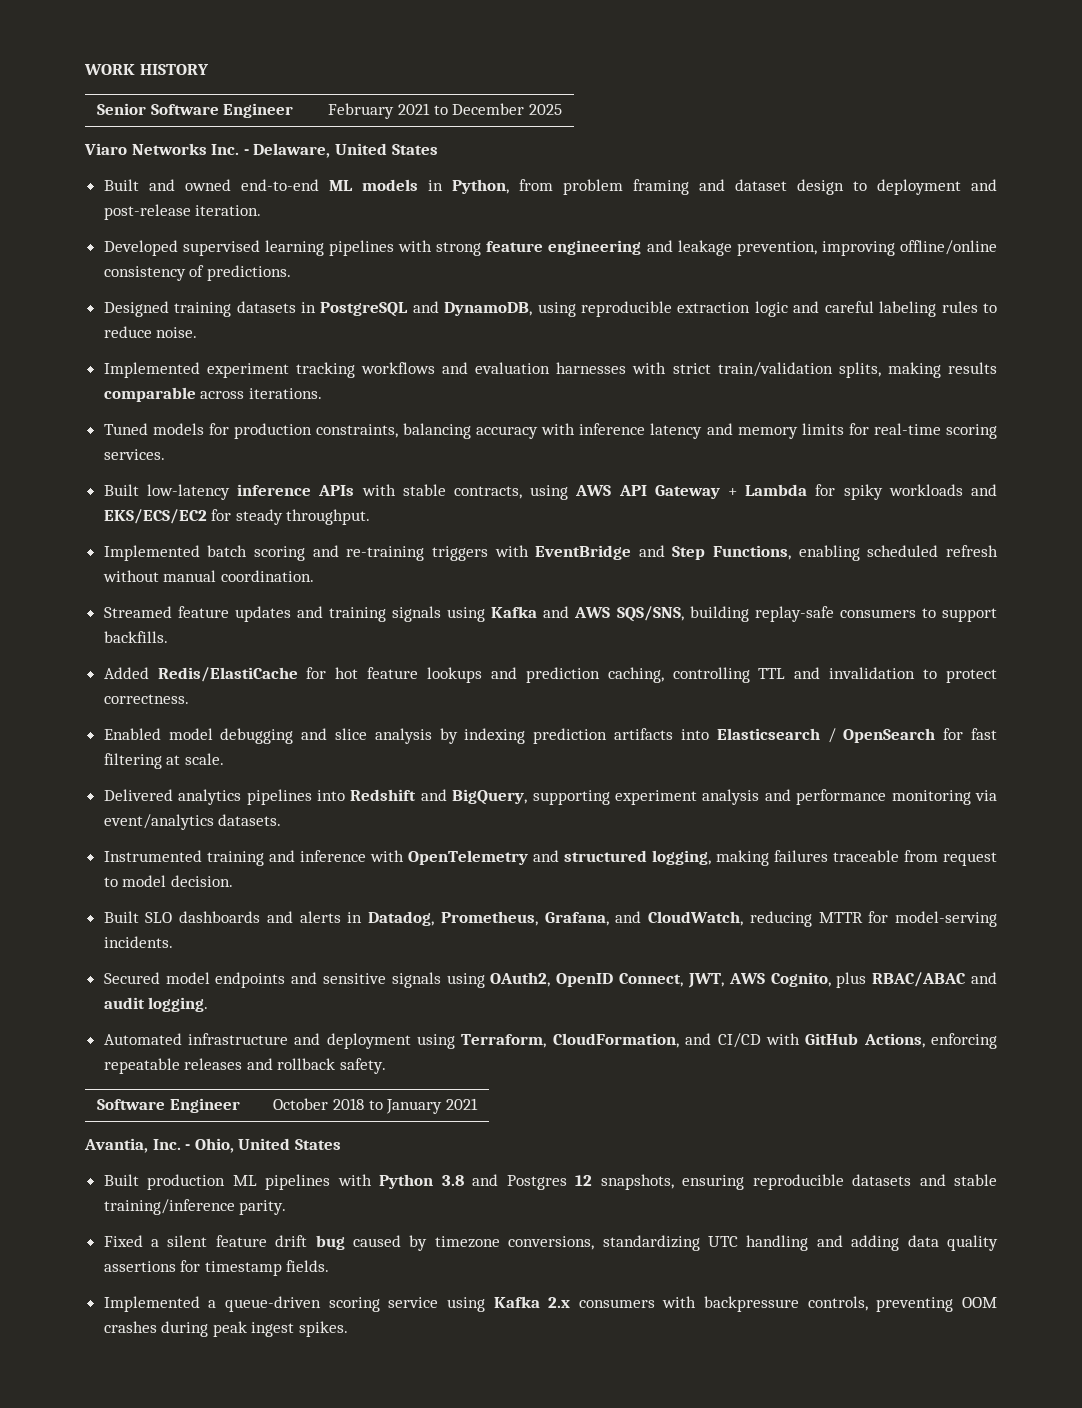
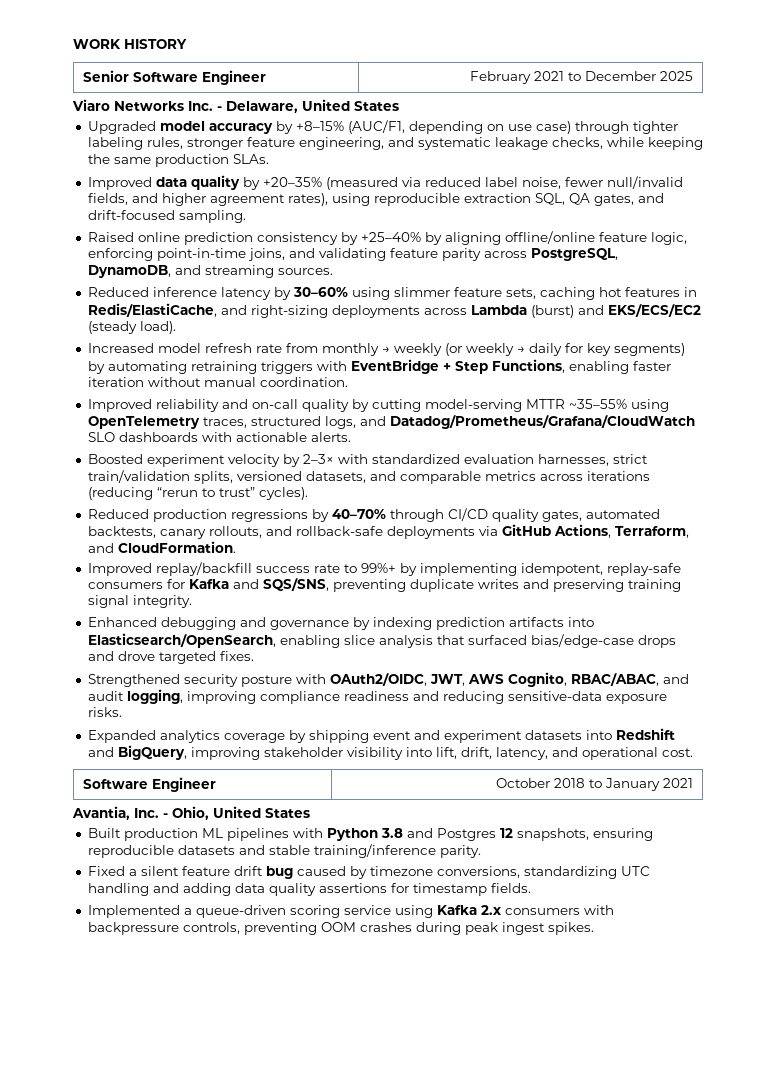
[103,179,997,195] [103,204,262,220] [103,240,998,256] [103,265,291,281] [103,301,997,317] [103,326,198,338] [103,362,998,378] [103,387,322,402] [103,423,998,439] [103,449,165,460] [103,484,997,500] [103,509,371,525] [103,545,425,561] Built and owned end-to-end ML models in Python, from problem framing and dataset design to deployment and post-release iteration. // Developed supervised learning pipelines with strong feature engineering and leakage prevention, improving offline/online consistency of predictions. // Designed training datasets in PostgreSQL and DynamoDB, using reproducible extraction logic and careful labeling rules to reduce noise. // Implemented experiment tracking workflows and evaluation harnesses with strict train/validation splits, making results comparable across iterations. // Tuned models for production constraints, balancing accuracy with inference latency and memory limits for real-time scoring services. // Built low-latency inference APIs with stable contracts, using AWS API Gateway + Lambda for spiky workloads and EKS/ECS/EC2 for steady throughput. // Implemented batch scoring and re-training -> [87,120,678,134] [87,137,703,150] [87,154,269,167] [87,175,683,190] [87,193,664,206] [87,210,246,223] [87,231,687,245] [87,248,618,261] [87,265,333,278] [87,287,697,300] [87,303,701,318] [87,321,176,334] [87,343,685,356] [87,361,257,374] Upgraded model accuracy by +8–15% (AUC/F1, depending on use case) through tighter labeling rules, stronger feature engineering, and systematic leakage checks, while keeping the same production SLAs. // Improved data quality by +20–35% (measured via reduced label noise, fewer null/invalid fields, and higher agreement rates), using reproducible extraction SQL, QA gates, and drift-focused sampling. // Raised online prediction consistency by +25–40% by aligning offline/online feature logic, enforcing point-in-time joins, and validating feature parity across PostgreSQL, DynamoDB, and streaming sources. // Reduced inference latency by 30–60% using slimmer feature sets, caching hot features in Redis/ElastiCache, and right-sizing deployments across Lambda (burst) and EKS/ECS/EC2 (steady load). // Increased model refresh rate from monthly → weekly (or weekly → daily for key segments) by automating retraining
[638,545,665,557] and -> [442,363,451,371] +
[867,545,999,557] scheduled refresh -> [632,361,671,371] [87,377,144,387] faster iteration
[103,606,998,622] [103,631,168,643] [103,667,997,683] [103,694,189,704] [103,728,432,744] Streamed feature updates and training signals using Kafka and AWS SQS/SNS, building replay-safe consumers to support backfills. // Added Redis/ElastiCache for hot feature lookups and prediction caching, controlling TTL and invalidation to protect correctness. // Enabled model debugging and slice analysis -> [87,399,669,412] [87,415,695,429] [87,432,351,442] [87,454,648,467] [87,470,650,484] [87,487,308,500] [87,508,660,522] [87,524,689,539] [87,541,236,553] [87,562,681,576] [87,578,681,592] [87,595,192,608] [87,617,349,630] Improved reliability and on-call quality by cutting model-serving MTTR ~35–55% using OpenTelemetry traces, structured logs, and Datadog/Prometheus/Grafana/CloudWatch SLO dashboards with actionable alerts. // Boosted experiment velocity by 2–3× with standardized evaluation harnesses, strict train/validation splits, versioned datasets, and comparable metrics across iterations (reducing “rerun to trust” cycles). // Reduced production regressions by 40–70% through CI/CD quality gates, automated backtests, canary rollouts, and rollback-safe deployments via GitHub Actions, Terraform, and CloudFormation. // Improved replay/backfill success rate to 99%+ by implementing idempotent, replay-safe consumers for Kafka and SQS/SNS, preventing duplicate writes and preserving training signal integrity. // Enhanced debugging and governance
[716,728,998,743] [103,753,224,769] [103,789,997,805] [103,814,282,830] [103,850,997,866] [103,875,233,887] [103,911,997,927] [103,936,173,948] [103,972,998,988] [103,997,209,1012] [103,1033,998,1049] [103,1058,387,1074] Elasticsearch / OpenSearch for fast filtering at scale. // Delivered analytics pipelines into Redshift and BigQuery, supporting experiment analysis and performance monitoring via event/analytics datasets. // Instrumented training and inference with OpenTelemetry and structured logging, making failures traceable from request to model decision. // Built SLO dashboards and alerts in Datadog, Prometheus, Grafana, and CloudWatch, reducing MTTR for model-serving incidents. // Secured model endpoints and sensitive signals using OAuth2, OpenID Connect, JWT, AWS Cognito, plus RBAC/ABAC and audit logging. // Automated infrastructure and deployment using Terraform, CloudFormation, and CI/CD with GitHub Actions, enforcing repeatable releases and rollback safety. -> [87,633,676,648] [87,651,254,664] [87,672,689,687] [87,689,667,704] [87,707,122,717] [87,728,675,743] [87,745,693,760] Elasticsearch/OpenSearch, enabling slice analysis that surfaced bias/edge-case drops and drove targeted fixes. // Strengthened security posture with OAuth2/OIDC, JWT, AWS Cognito, RBAC/ABAC, and audit logging, improving compliance readiness and reducing sensitive-data exposure risks. // Expanded analytics coverage by shipping event and experiment datasets into Redshift and BigQuery, improving stakeholder visibility into lift, drift, latency, and operational cost.

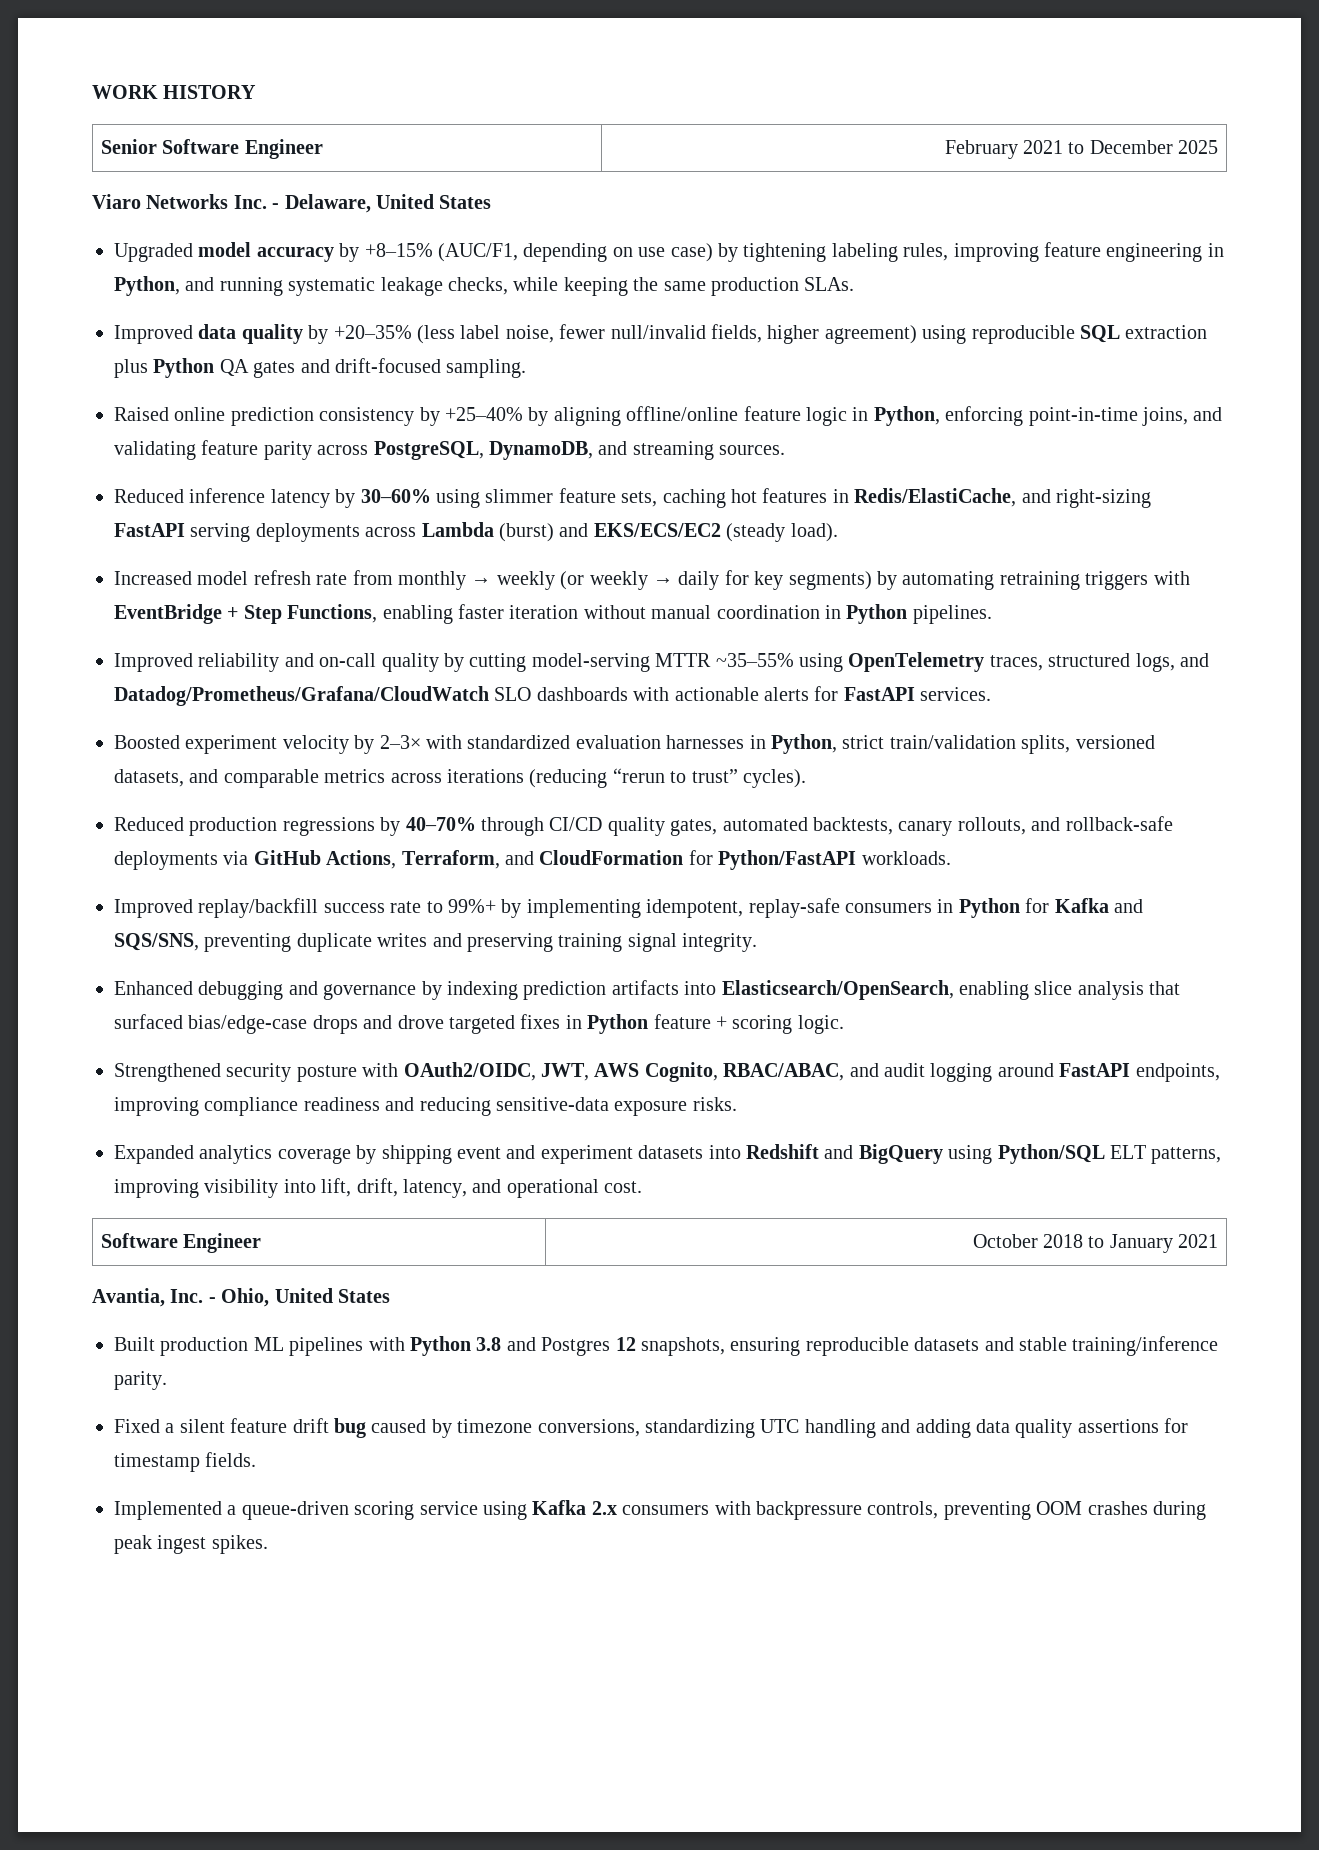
[574,121,678,134] [87,137,414,150] through tighter labeling rules, stronger feature engineering, and -> [717,242,1224,262] [114,276,283,296] by tightening labeling rules, improving feature engineering in Python, and running
[325,177,481,190] (measured via reduced -> [417,325,455,344] (less
[131,193,634,206] and higher agreement rates), using reproducible extraction SQL, QA gates, -> [767,325,1208,344] [114,358,296,378] higher agreement) using reproducible SQL extraction plus Python QA gates
[650,232,687,245] logic, -> [805,406,940,426] logic in Python,
(328, 311) none -> [114,523,251,542] FastAPI serving
[259,377,348,387] coordination. -> [716,604,992,624] coordination in Python pipelines.
[310,432,351,442] alerts. -> [763,686,992,701] alerts for FastAPI services.
[537,454,609,466] harnesses, -> [666,734,837,754] harnesses in Python,
[117,541,236,553] CloudFormation. -> [539,850,951,870] CloudFormation for Python/FastAPI workloads.
(163, 585) none -> [937,898,1020,918] in Python
[219,651,254,661] fixes. -> [520,1014,844,1034] fixes in Python feature + scoring logic.
[126,689,183,704] logging, -> [930,1063,1220,1082] logging around FastAPI endpoints,
[117,745,343,760] BigQuery, improving stakeholder -> [858,1144,1222,1164] [114,1179,199,1198] BigQuery using Python/SQL ELT patterns, improving

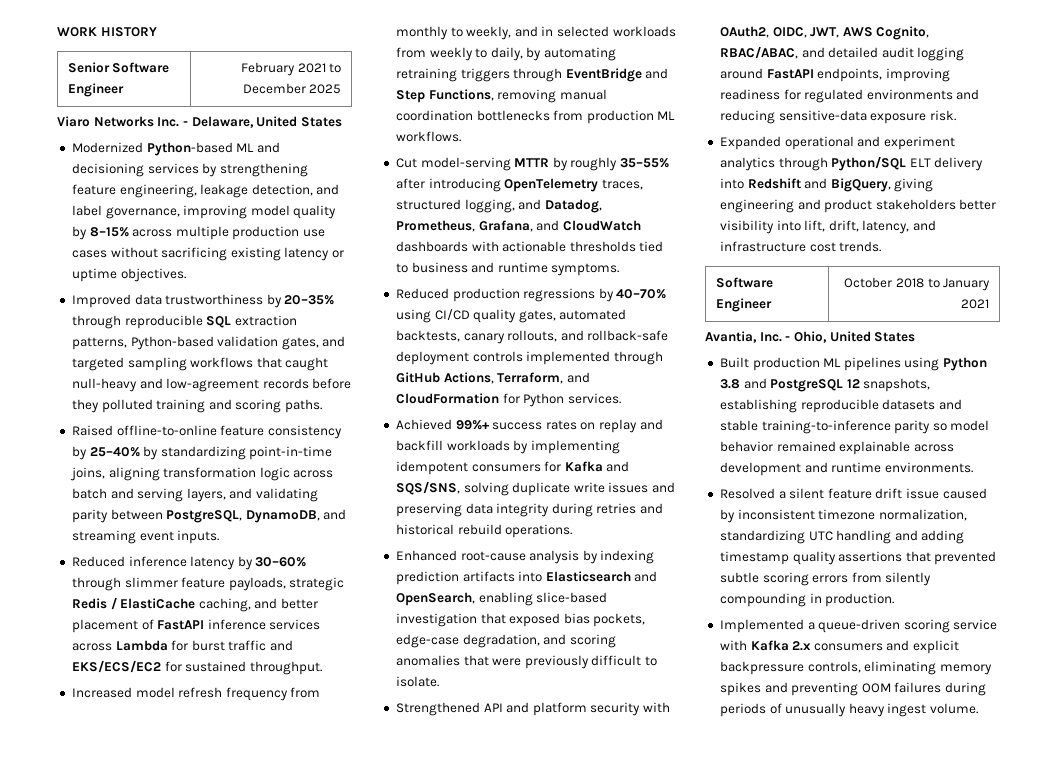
[114,242,1224,262] [114,276,855,296] [114,324,1208,344] [114,358,527,378] [114,406,1223,426] [114,440,369,460] Upgraded model accuracy by +8–15% (AUC/F1, depending on use case) by tightening labeling rules, improving feature engineering in Python, and running systematic leakage checks, while keeping the same production SLAs. // Improved data quality by +20–35% (less label noise, fewer null/invalid fields, higher agreement) using reproducible SQL extraction plus Python QA gates and drift-focused sampling. // Raised online prediction consistency by +25–40% by aligning offline/online feature logic in Python, enforcing point-in-time joins, and validating feature parity across -> [71,142,280,156] [71,163,308,177] [71,184,340,198] [71,205,337,219] [71,226,326,240] [71,247,345,261] [71,268,186,282] [71,294,335,308] [71,315,297,329] [71,336,346,350] [71,357,329,371] [71,378,352,392] [71,399,323,413] [71,425,342,439] [71,446,333,460] [69,467,334,481] [71,488,319,502] [71,509,163,523] Modernized Python-based ML and decisioning services by strengthening feature engineering, leakage detection, and label governance, improving model quality by 8–15% across multiple production use cases without sacrificing existing latency or uptime objectives. // Improved data trustworthiness by 20–35% through reproducible SQL extraction patterns, Python-based validation gates, and targeted sampling workflows that caught null-heavy and low-agreement records before they polluted training and scoring paths. // Raised offline-to-online feature consistency by 25–40% by standardizing point-in-time joins, aligning transformation logic across batch and serving layers, and validating parity between
[719,445,786,455] sources. -> [139,530,220,544] event inputs.
[436,489,480,508] using -> [71,577,121,591] through
[621,488,1151,508] [114,522,838,542] sets, caching hot features in Redis/ElastiCache, and right-sizing FastAPI serving deployments across Lambda (burst) and EKS/ECS/EC2 (steady load). -> [228,577,345,591] [71,597,319,612] [71,619,321,633] [71,640,294,651] [71,660,322,675] payloads, strategic Redis / ElastiCache caching, and better placement of FastAPI inference services across Lambda for burst traffic and EKS/ECS/EC2 for sustained throughput.
[316,573,348,585] rate -> [225,687,288,701] frequency
[471,570,1190,590] [114,604,992,624] [114,652,1209,672] [114,686,992,706] [114,734,1155,754] [114,768,806,788] → weekly (or weekly → daily for key segments) by automating retraining triggers with EventBridge + Step Functions, enabling faster iteration without manual coordination in Python pipelines. // Improved reliability and on-call quality by cutting model-serving MTTR ~35–55% using OpenTelemetry traces, structured logs, and Datadog/Prometheus/Grafana/CloudWatch SLO dashboards with actionable alerts for FastAPI services. // Boosted experiment velocity by 2–3× with standardized evaluation harnesses in Python, strict train/validation splits, versioned datasets, and comparable metrics across iterations (reducing “rerun to trust” cycles). -> [450,26,676,40] [395,47,617,61] [395,68,669,82] [395,89,607,103] [395,110,676,124] [395,131,461,142] [395,157,670,171] [395,178,643,192] [395,199,602,213] [395,220,641,232] [395,241,664,252] [395,262,620,276] to weekly, and in selected workloads from weekly to daily, by automating retraining triggers through EventBridge and Step Functions, removing manual coordination bottlenecks from production ML workflows. // Cut model-serving MTTR by roughly 35–55% after introducing OpenTelemetry traces, structured logging, and Datadog, Prometheus, Grafana, and CloudWatch dashboards with actionable thresholds tied to business and runtime symptoms.
[480,817,544,836] through -> [395,309,431,323] using
[114,851,249,870] deployments via -> [395,351,663,365] deployment controls implemented through
[718,850,951,870] [114,898,1143,918] [114,933,758,952] [114,981,417,1000] Python/FastAPI workloads. // Improved replay/backfill success rate to 99%+ by implementing idempotent, replay-safe consumers in Python for Kafka and SQS/SNS, preventing duplicate writes and preserving training signal integrity. // Enhanced debugging and governance -> [523,393,621,407] [395,419,663,433] [395,440,620,454] [395,461,630,475] [395,481,676,496] [395,503,664,517] [395,524,573,538] [395,550,580,564] Python services. // Achieved 99%+ success rates on replay and backfill workloads by implementing idempotent consumers for Kafka and SQS/SNS, solving duplicate write issues and preserving data integrity during retries and historical rebuild operations. // Enhanced root-cause analysis
[721,980,1181,1000] [114,1014,844,1034] [114,1062,536,1082] Elasticsearch/OpenSearch, enabling slice analysis that surfaced bias/edge-case drops and drove targeted fixes in Python feature + scoring logic. // Strengthened security posture with OAuth2/OIDC, -> [545,571,658,582] [395,592,608,606] [395,613,646,627] [395,634,616,648] [395,655,658,669] [395,676,439,687] [395,702,671,716] [719,26,807,38] Elasticsearch and OpenSearch, enabling slice-based investigation that exposed bias pockets, edge-case degradation, and scoring anomalies that were previously difficult to isolate. // Strengthened API and platform security with OAuth2, OIDC,
(879, 1070) none -> [828,47,879,58] detailed
[204,1097,380,1116] compliance readiness -> [719,89,953,103] readiness for regulated environments
[692,1097,737,1111] risks. -> [929,110,956,121] risk.
[199,1144,1222,1164] [114,1179,199,1198] analytics coverage by shipping event and experiment datasets into Redshift and BigQuery using Python/SQL ELT patterns, improving -> [784,136,955,150] [719,156,984,171] [719,178,934,192] [719,199,997,213] operational and experiment analytics through Python/SQL ELT delivery into Redshift and BigQuery, giving engineering and product stakeholders better
[506,1179,643,1198] operational cost. -> [719,241,882,252] infrastructure cost trends.
[368,1337,405,1351] with -> [904,357,940,371] using
[541,1337,611,1356] Postgres -> [770,379,844,392] PostgreSQL
[730,1337,801,1356] ensuring -> [719,399,797,413] establishing
[1072,1336,1219,1356] [114,1371,167,1390] [114,1419,160,1433] training/inference parity. // Fixed -> [761,420,990,434] [719,441,954,455] [719,462,973,476] [719,488,775,499] training-to-inference parity so model behavior remained explainable across development and runtime environments. // Resolved
[334,1418,366,1438] bug -> [906,488,940,499] issue
[457,1419,640,1437] timezone conversions, -> [737,509,967,521] inconsistent timezone normalization,
[975,1419,1010,1433] data -> [719,551,789,565] timestamp
[1164,1418,1189,1433] [114,1452,257,1472] for timestamp fields. -> [905,551,997,565] [719,572,932,586] [719,593,895,607] that prevented subtle scoring errors from silently compounding in production.
[482,1501,527,1520] using -> [719,640,747,651] with
[714,1501,1206,1520] [114,1535,268,1554] with backpressure controls, preventing OOM crashes during peak ingest spikes. -> [886,640,960,654] [719,661,992,675] [719,682,987,696] [719,703,979,717] and explicit backpressure controls, eliminating memory spikes and preventing OOM failures during periods of unusually heavy ingest volume.

